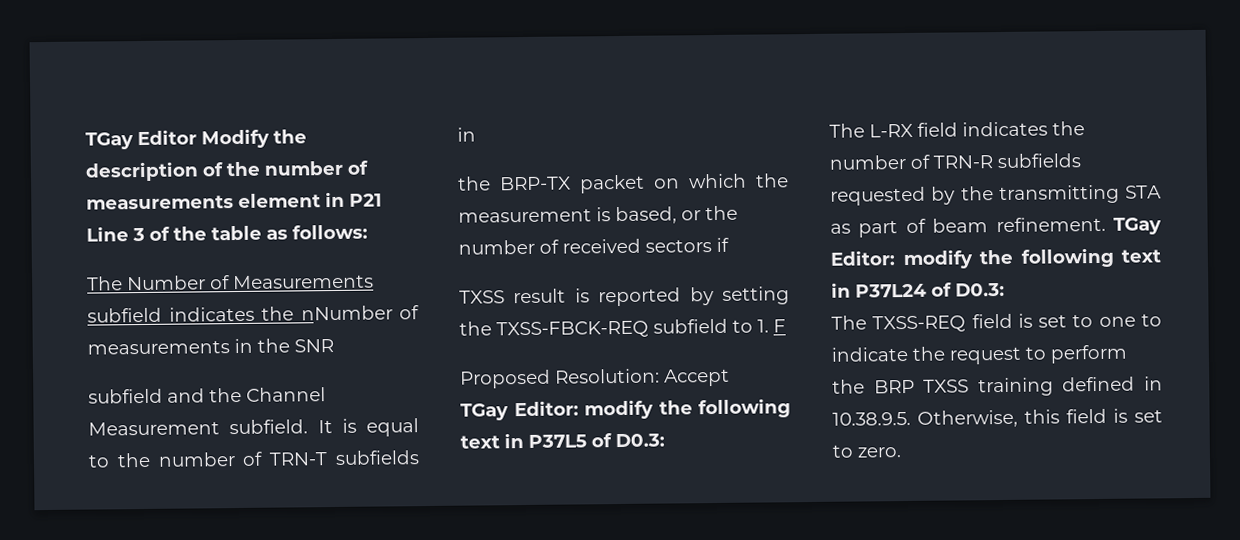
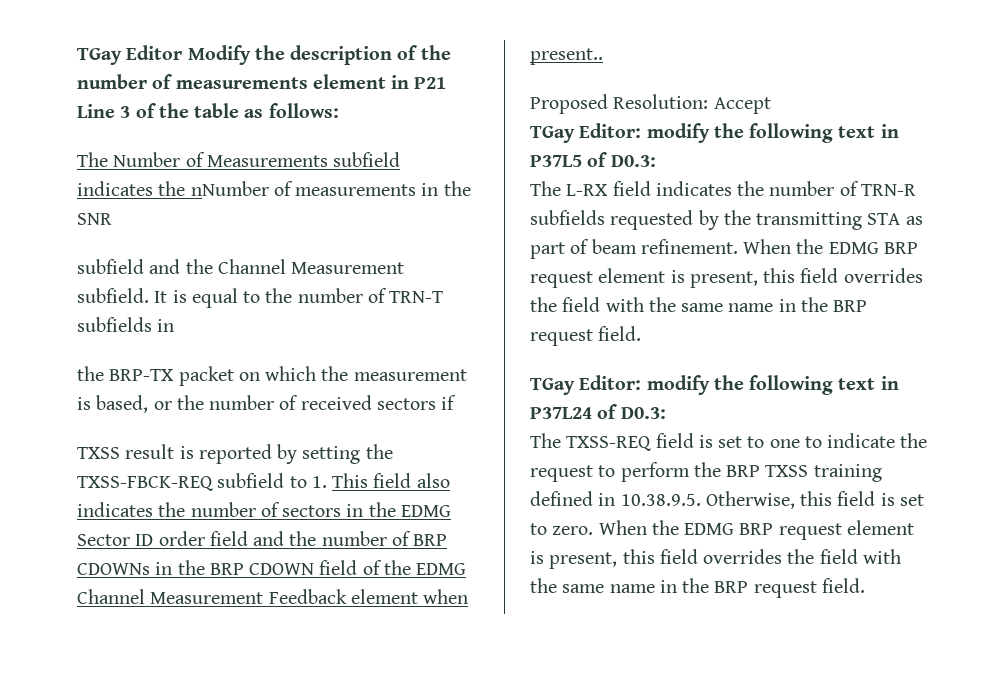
[773,319,786,333] F -> [332,473,450,488] [77,502,451,517] [77,531,448,546] [77,560,467,575] [77,589,469,604] [530,48,603,65] This field also indicates the number of sectors in the EDMG Sector ID order field and the number of BRP CDOWNs in the BRP CDOWN field of the EDMG Channel Measurement Feedback element when present..
(1106, 224) none -> [743,239,918,254] [530,268,923,288] [530,297,868,312] [530,326,642,346] When the EDMG BRP request element is present, this field overrides the field with the same name in the BRP request field. //
(901, 452) none -> [598,520,914,540] [530,549,901,569] [530,578,865,598] When the EDMG BRP request element is present, this field overrides the field with the same name in the BRP request field.

